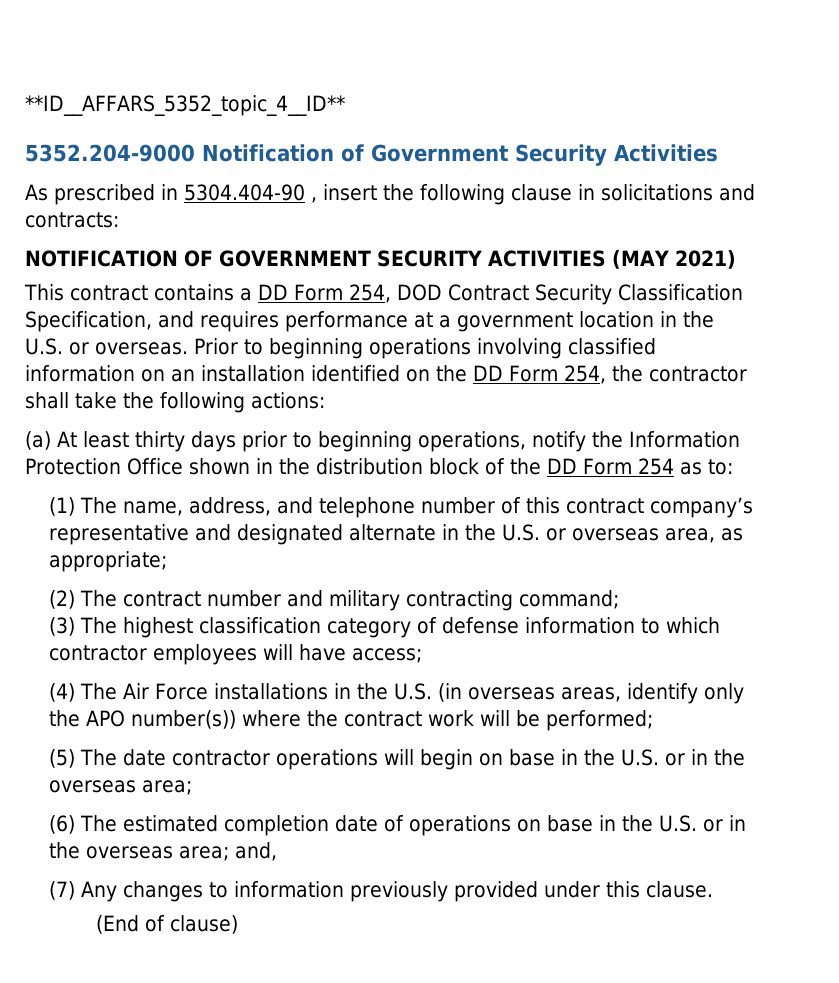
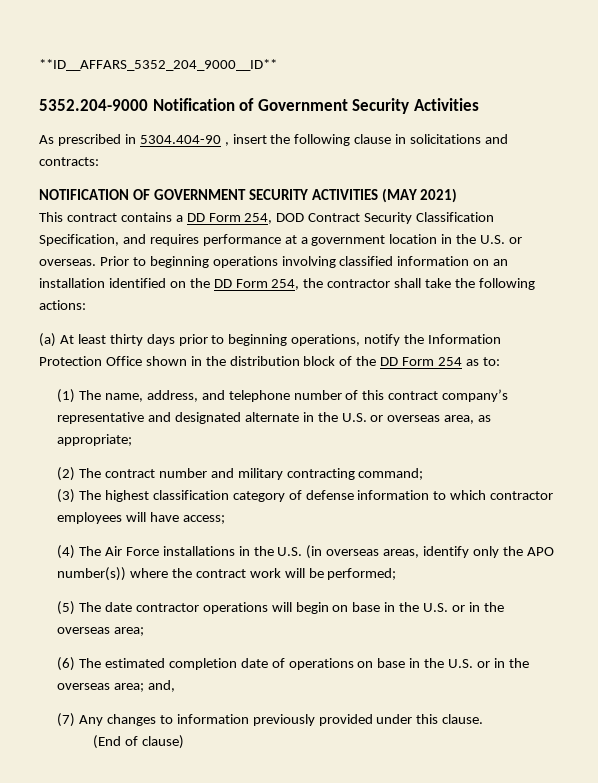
[25,95,345,116] **ID__AFFARS_5352_topic_4__ID** -> [39,59,277,71] **ID__AFFARS_5352_204_9000__ID**

